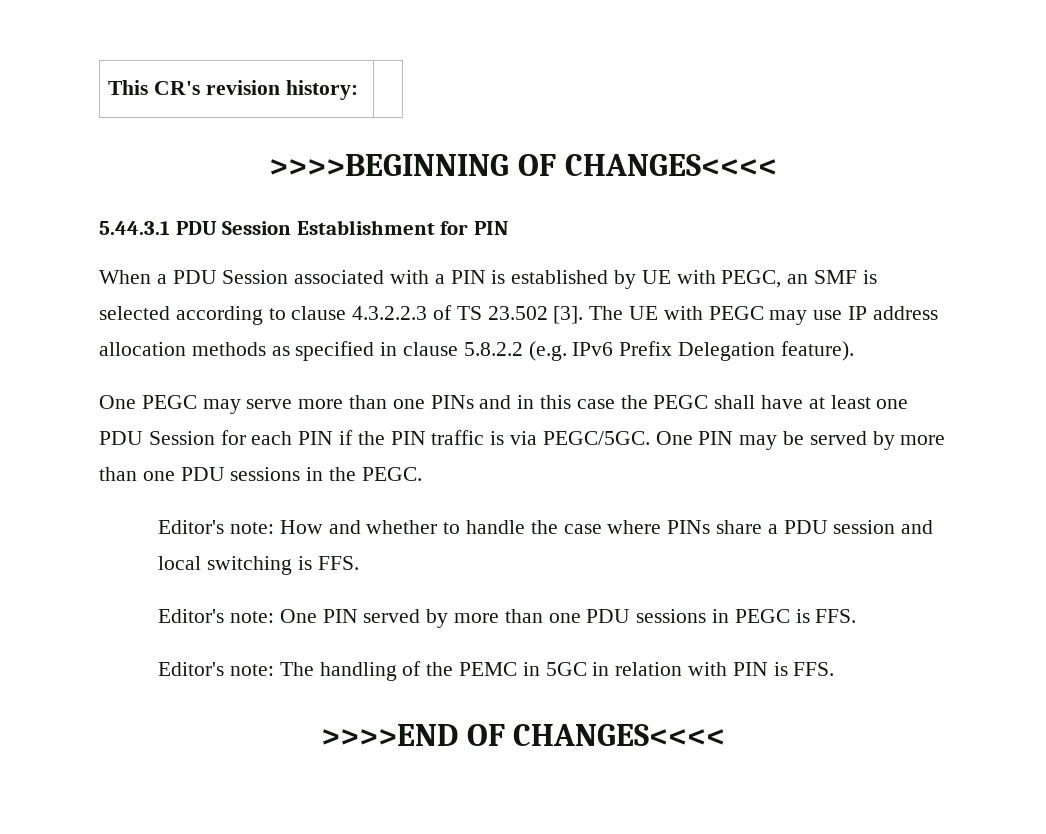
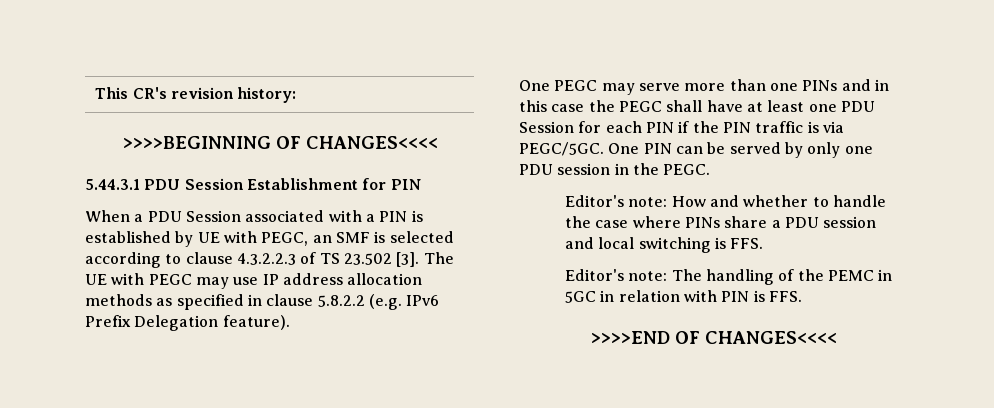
[739,435,778,450] may -> [675,146,703,154] can
[900,435,946,445] [99,467,301,481] more than one PDU sessions -> [807,142,873,158] [519,163,611,175] only one PDU session
[158,609,857,628] // Editor's note: One PIN served by more than one PDU sessions in PEGC is FFS. -> (764, 243) none

